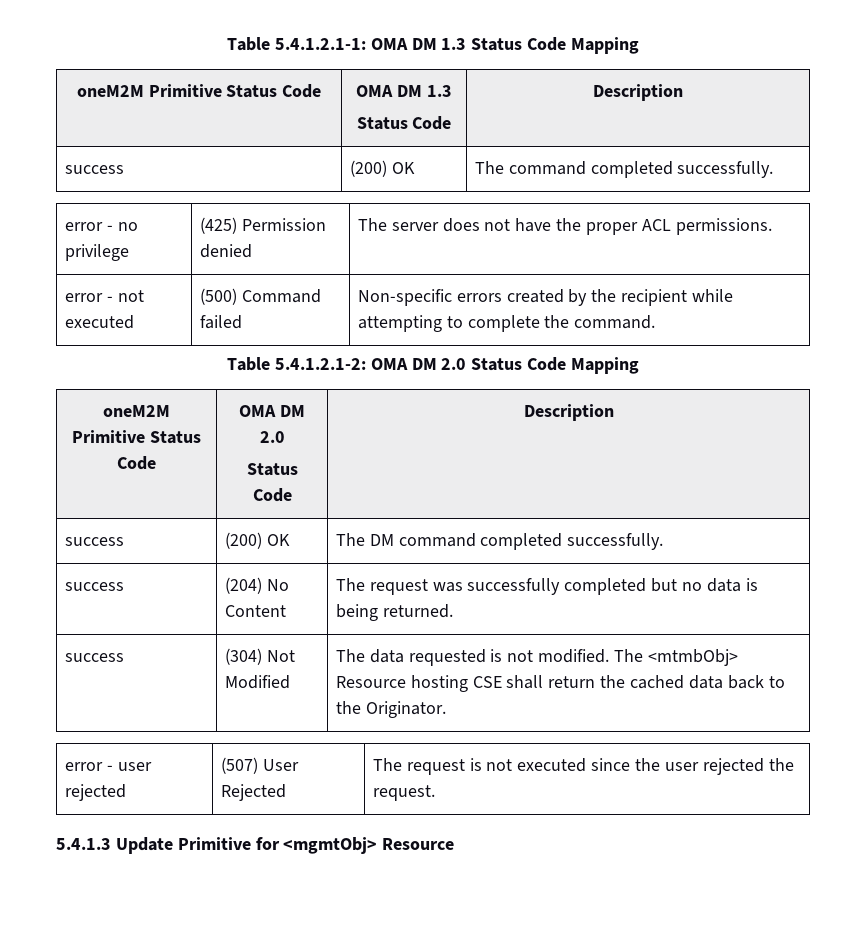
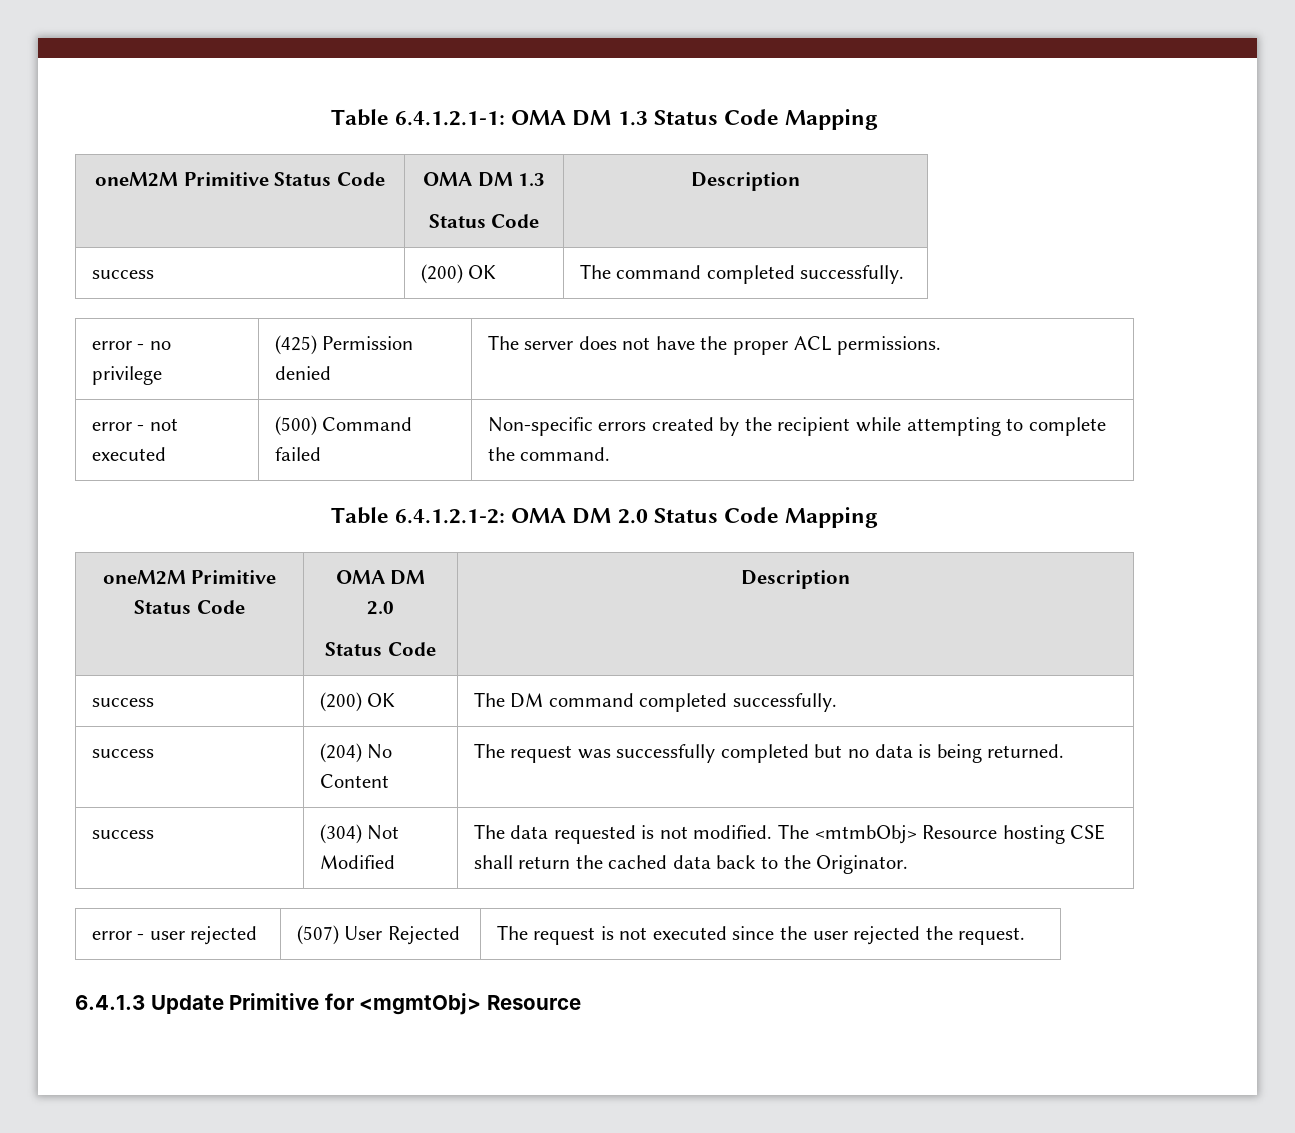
[226,37,366,51] Table 5.4.1.2.1-1: -> [330,109,505,126] Table 6.4.1.2.1-1:
[274,358,366,370] 5.4.1.2.1-2: -> [394,509,505,524] 6.4.1.2.1-2:
[56,838,111,850] 5.4.1.3 -> [75,995,145,1010] 6.4.1.3

